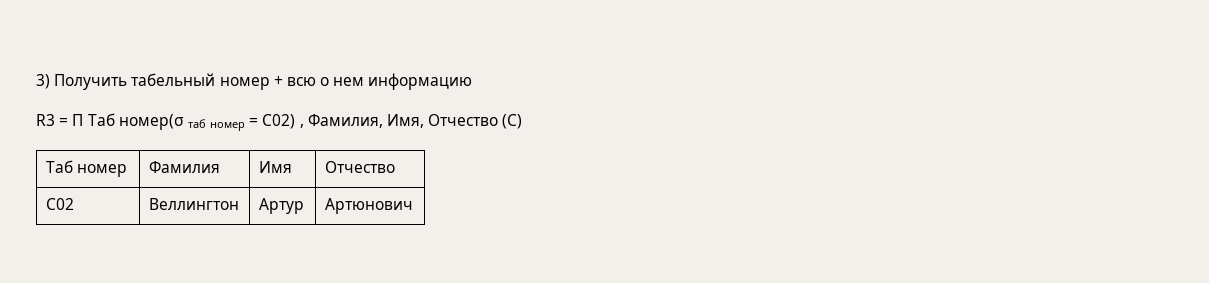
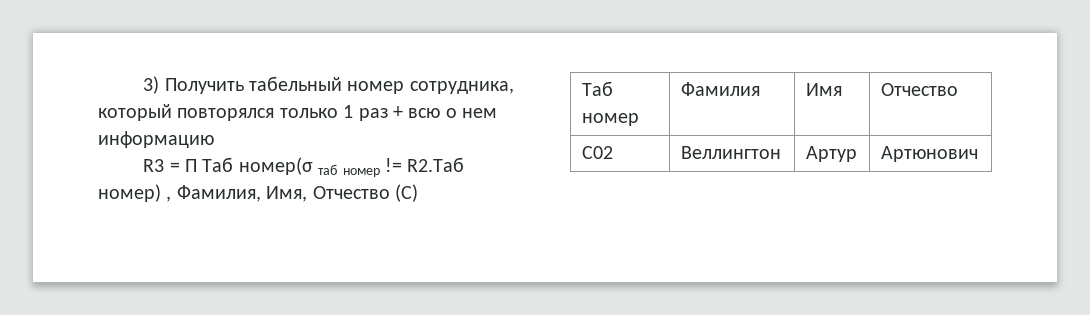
(270, 83) none -> [409,81,514,94] [98,104,388,121] сотрудника, который повторялся только 1 раз
[249,114,296,129] = С02) -> [385,157,465,172] [98,184,161,202] != R2.Таб номер)

